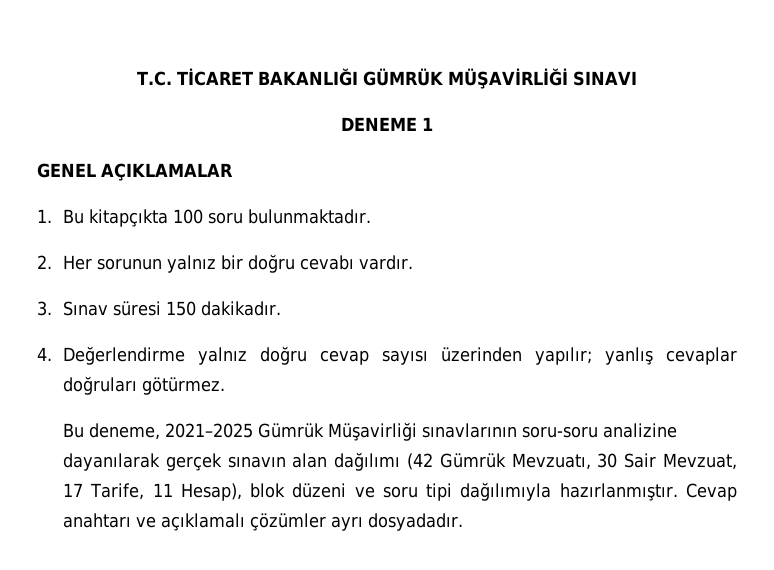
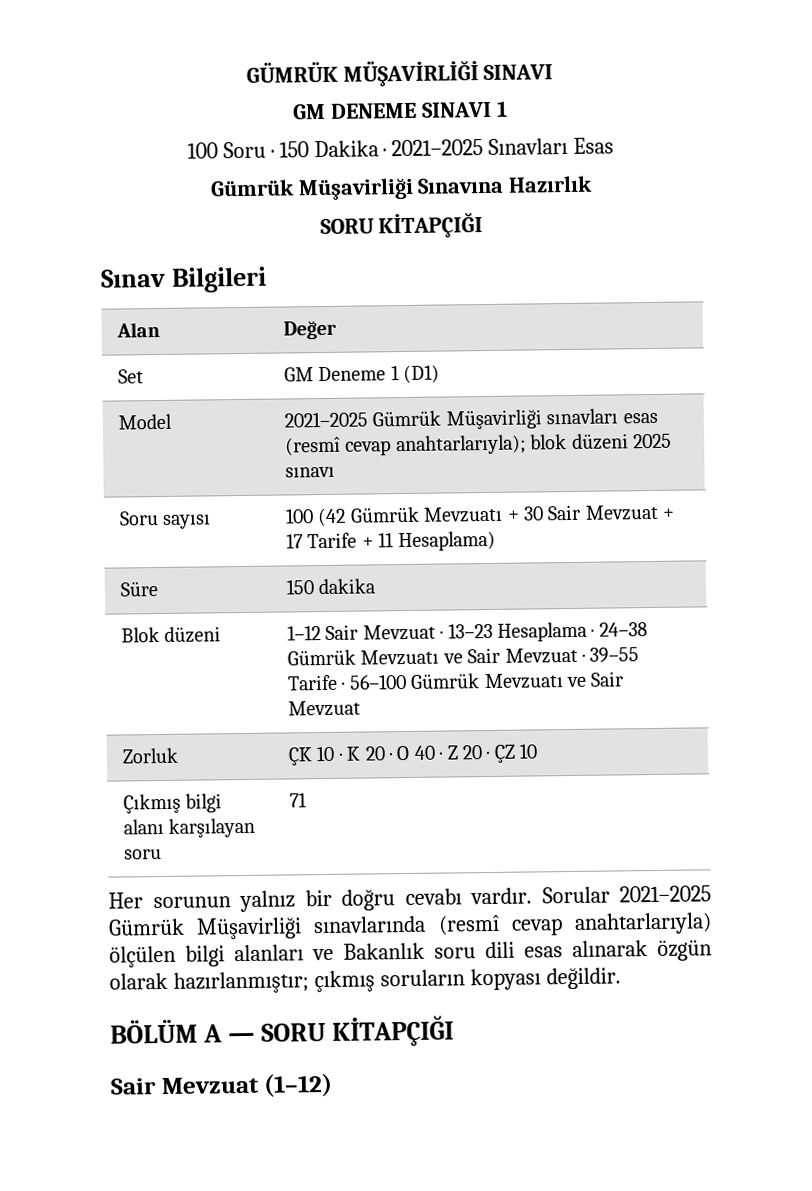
[137,68,358,86] T.C. TİCARET BAKANLIĞI -> (245, 72) none
[341,117,433,131] [37,163,233,181] [37,209,372,227] [37,255,52,269] DENEME 1 // GENEL AÇIKLAMALAR // 1. Bu kitapçıkta 100 soru bulunmaktadır. // 2. -> [292,100,508,120] [186,137,615,159] [209,175,594,201] [319,212,484,239] [100,266,267,293] [115,321,160,338] [282,320,337,340] [117,369,144,384] [283,364,441,384] [117,413,172,430] [283,408,658,430] [284,433,672,456] [284,466,335,478] [118,511,212,529] [284,504,676,527] [285,530,496,552] [119,581,158,597] [285,578,376,595] [120,626,222,643] [286,621,648,642] [286,647,640,666] [286,671,625,691] [287,700,361,717] [121,747,179,764] [287,743,538,766] [122,793,223,814] [122,817,256,838] [123,849,162,860] [288,792,307,808] GM DENEME SINAVI 1 // 100 Soru · 150 Dakika · 2021–2025 Sınavları Esas // Gümrük Müşavirliği Sınavına Hazırlık // SORU KİTAPÇIĞI // Sınav Bilgileri // Alan | Değer // Set | GM Deneme 1 (D1) // Model | 2021–2025 Gümrük Müşavirliği sınavları esas (resmî cevap anahtarlarıyla); blok düzeni 2025 sınavı // Soru sayısı | 100 (42 Gümrük Mevzuatı + 30 Sair Mevzuat + 17 Tarife + 11 Hesaplama) // Süre | 150 dakika // Blok düzeni | 1–12 Sair Mevzuat · 13–23 Hesaplama · 24–38 Gümrük Mevzuatı ve Sair Mevzuat · 39–55 Tarife · 56–100 Gümrük Mevzuatı ve Sair Mevzuat // Zorluk | ÇK 10 · K 20 · O 40 · Z 20 · ÇZ 10 // Çıkmış bilgi alanı karşılayan soru | 71 //
[37,301,282,316] [37,346,738,365] [63,376,226,395] [63,422,678,441] [63,452,737,471] [63,482,737,501] [63,513,464,531] // 3. Sınav süresi 150 dakikadır. // 4. Değerlendirme yalnız doğru cevap sayısı üzerinden yapılır; yanlış cevaplar doğruları götürmez. // Bu deneme, 2021–2025 Gümrük Müşavirliği sınavlarının soru-soru analizine dayanılarak gerçek sınavın alan dağılımı (42 Gümrük Mevzuatı, 30 Sair Mevzuat, 17 Tarife, 11 Hesap), blok düzeni ve soru tipi dağılımıyla hazırlanmıştır. Cevap anahtarı ve açıklamalı çözümler ayrı dosyadadır. -> [541,885,711,904] [108,912,712,940] [109,939,712,968] [109,967,621,994] [110,1015,454,1047] [110,1072,334,1098] Sorular 2021–2025 Gümrük Müşavirliği sınavlarında (resmî cevap anahtarlarıyla) ölçülen bilgi alanları ve Bakanlık soru dili esas alınarak özgün olarak hazırlanmıştır; çıkmış soruların kopyası değildir. // BÖLÜM A — SORU KİTAPÇIĞI // Sair Mevzuat (1–12)

